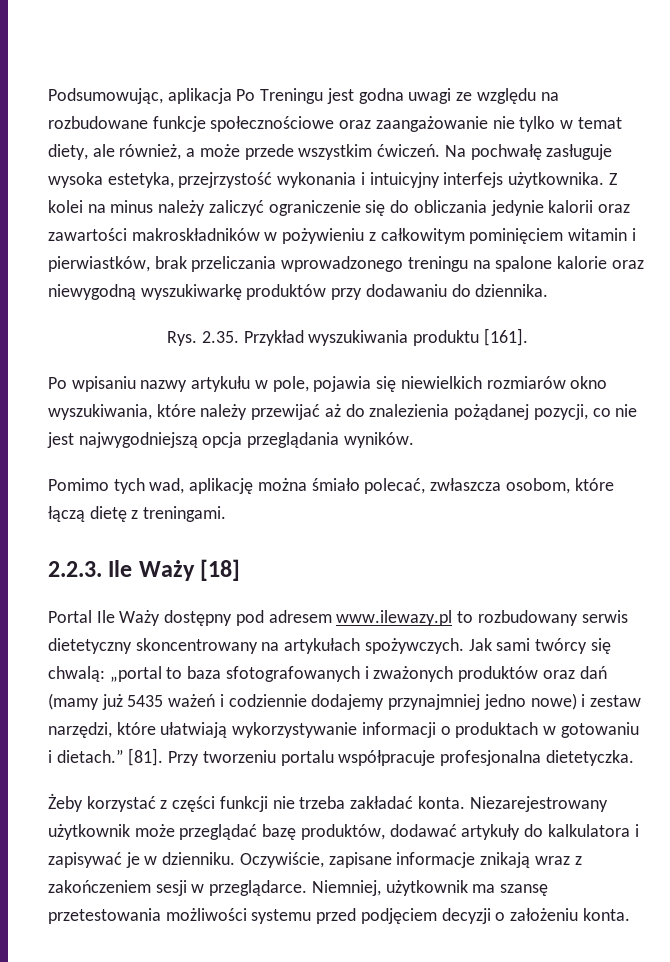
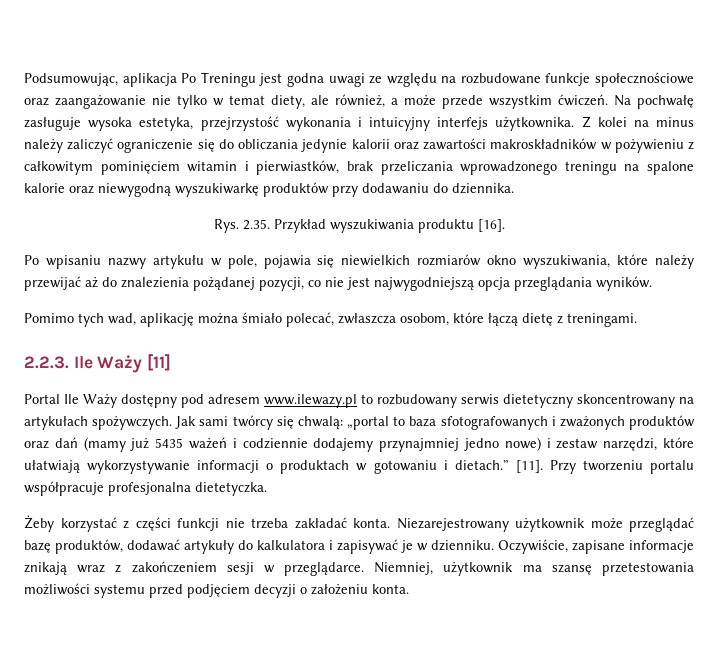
[483,328,528,346] [161]. -> [477,219,505,232] [16].
[200,559,241,581] [18] -> [147,354,172,371] [11]
[128,748,164,766] [81]. -> [515,460,543,473] [11].

